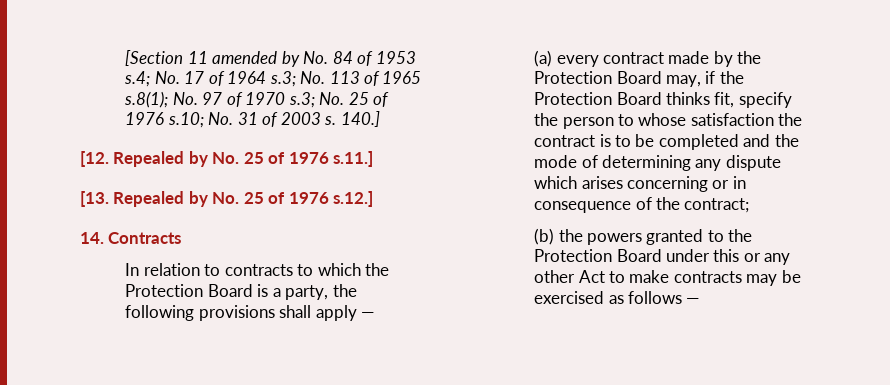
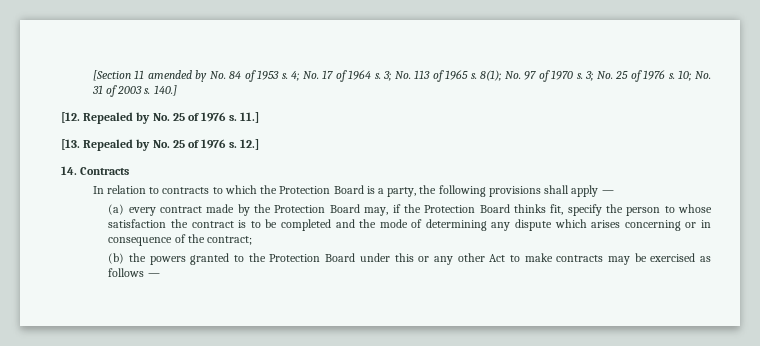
[124,71,151,87] s.4; -> [281,71,300,81] s. 4;
[269,71,296,87] s.3; -> [374,71,392,81] s. 3;
[124,91,169,108] s.8(1); -> [470,70,502,81] s. 8(1);
[288,92,390,108] [125,112,204,128] s.3; No. 25 of 1976 s.10; -> [576,70,692,82] s. 3; No. 25 of 1976 s. 10;
[333,151,374,167] s.11.] -> [228,112,259,123] s. 11.]
[333,191,374,207] s.12.] -> [228,139,259,150] s. 12.]

